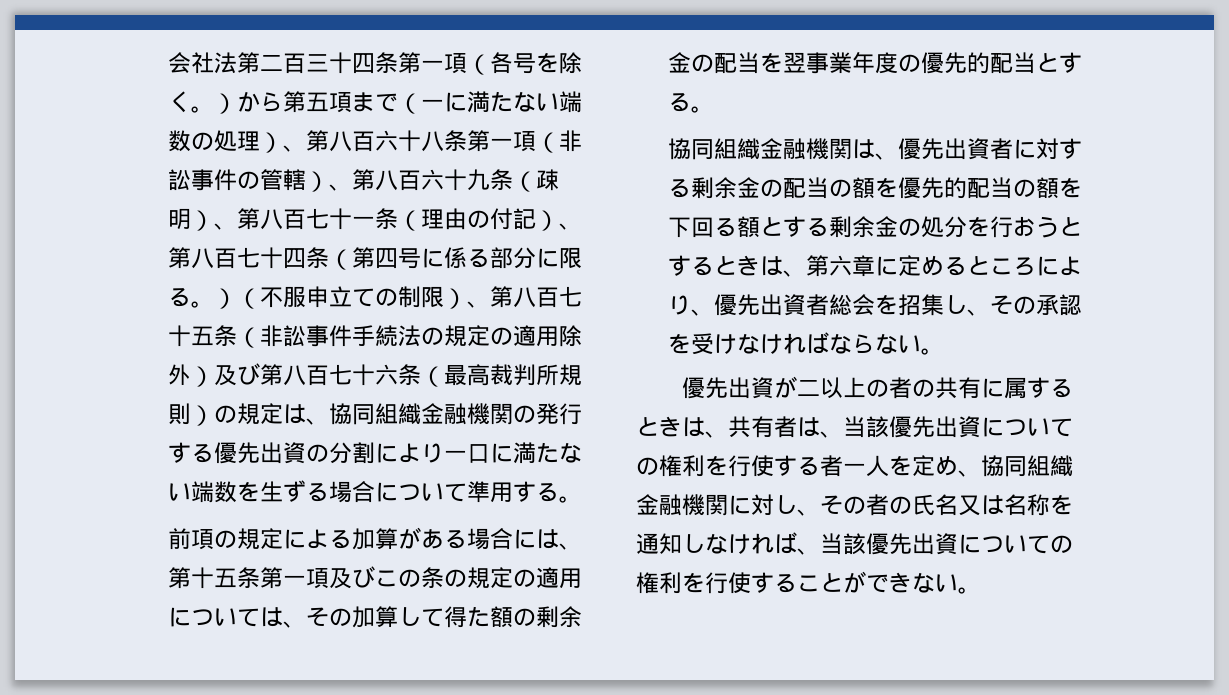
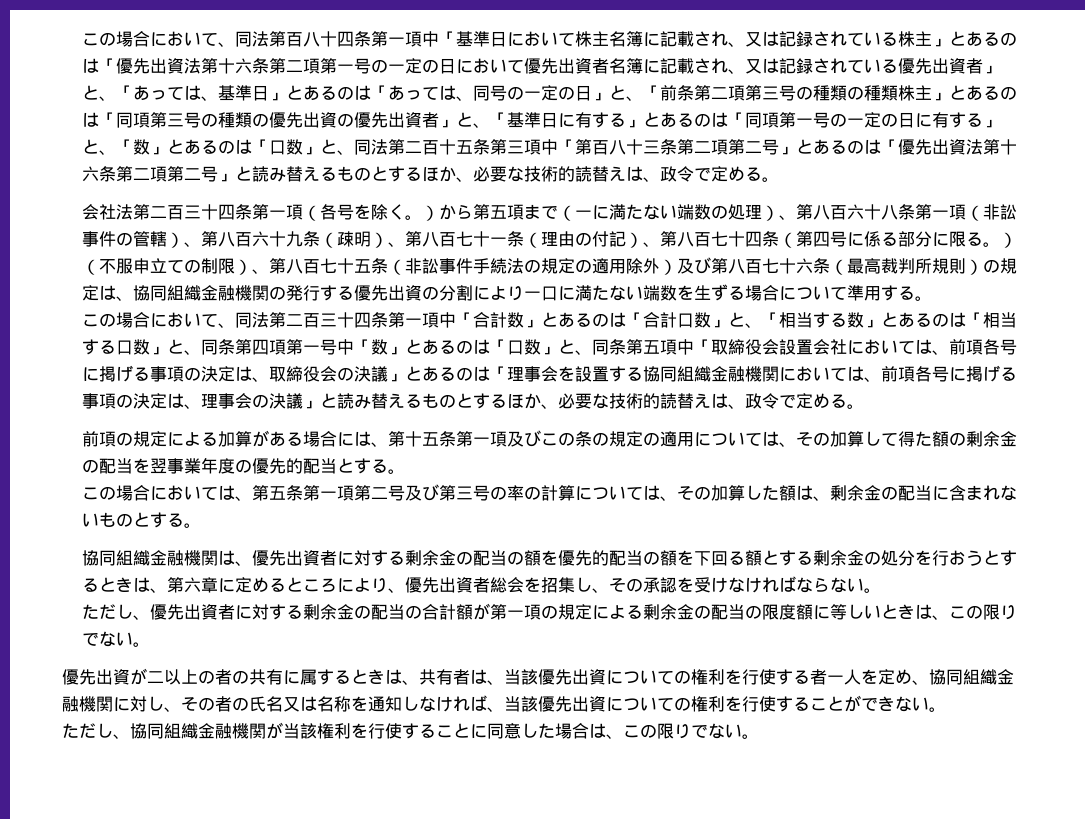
(168, 63) none -> [82,31,1018,47] [82,58,1001,74] [82,85,1018,101] [82,112,1001,128] [82,139,1018,155] [82,166,780,182] この場合において、同法第百八十四条第一項中「基準日において株主名簿に記載され、又は記録されている株主」とあるのは「優先出資法第十六条第二項第一号の一定の日において優先出資者名簿に記載され、又は記録されている優先出資者」と、「あっては、基準日」とあるのは「あっては、同号の一定の日」と、「前条第二項第三号の種類の種類株主」とあるのは「同項第三号の種類の優先出資の優先出資者」と、「基準日に有する」とあるのは「同項第一号の一定の日に有する」と、「数」とあるのは「口数」と、同法第二百十五条第三項中「第百八十三条第二項第二号」とあるのは「優先出資法第十六条第二項第二号」と読み替えるものとするほか、必要な技術的読替えは、政令で定める。 //
(583, 499) none -> [82,312,1018,328] [82,339,1018,355] [82,365,1018,382] [82,393,865,409] // この場合において、同法第二百三十四条第一項中「合計数」とあるのは「合計口数」と、「相当する数」とあるのは「相当する口数」と、同条第四項第一号中「数」とあるのは「口数」と、同条第五項中「取締役会設置会社においては、前項各号に掲げる事項の決定は、取締役会の決議」とあるのは「理事会を設置する協同組織金融機関においては、前項各号に掲げる事項の決定は、理事会の決議」と読み替えるものとするほか、必要な技術的読替えは、政令で定める。
(715, 109) none -> [82,484,1018,501] [82,512,202,528] // この場合においては、第五条第一項第二号及び第三号の率の計算については、その加算した額は、剰余金の配当に含まれないものとする。
(945, 351) none -> [82,603,1018,620] [82,631,151,647] // ただし、優先出資者に対する剰余金の配当の合計額が第一項の規定による剰余金の配当の限度額に等しいときは、この限りでない。
(981, 590) none -> [62,722,759,739] // ただし、協同組織金融機関が当該権利を行使することに同意した場合は、この限りでない。

